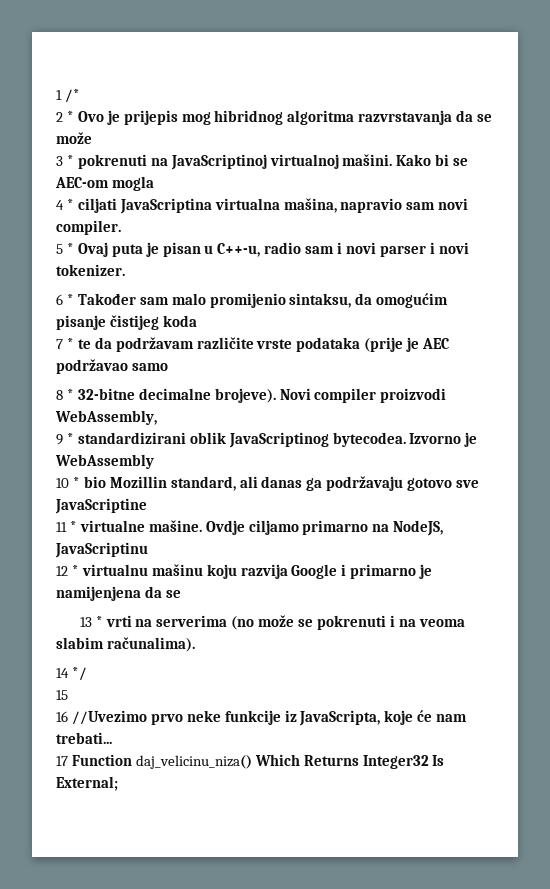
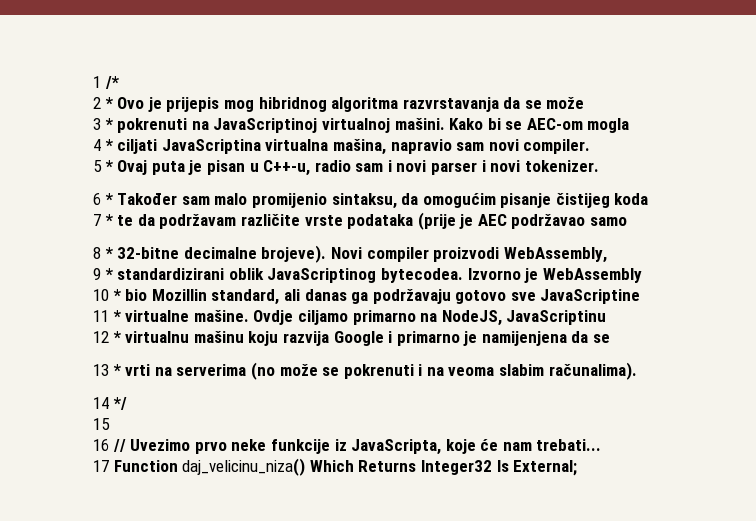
[71,710,147,725] //Uvezimo -> [112,439,191,452] // Uvezimo

